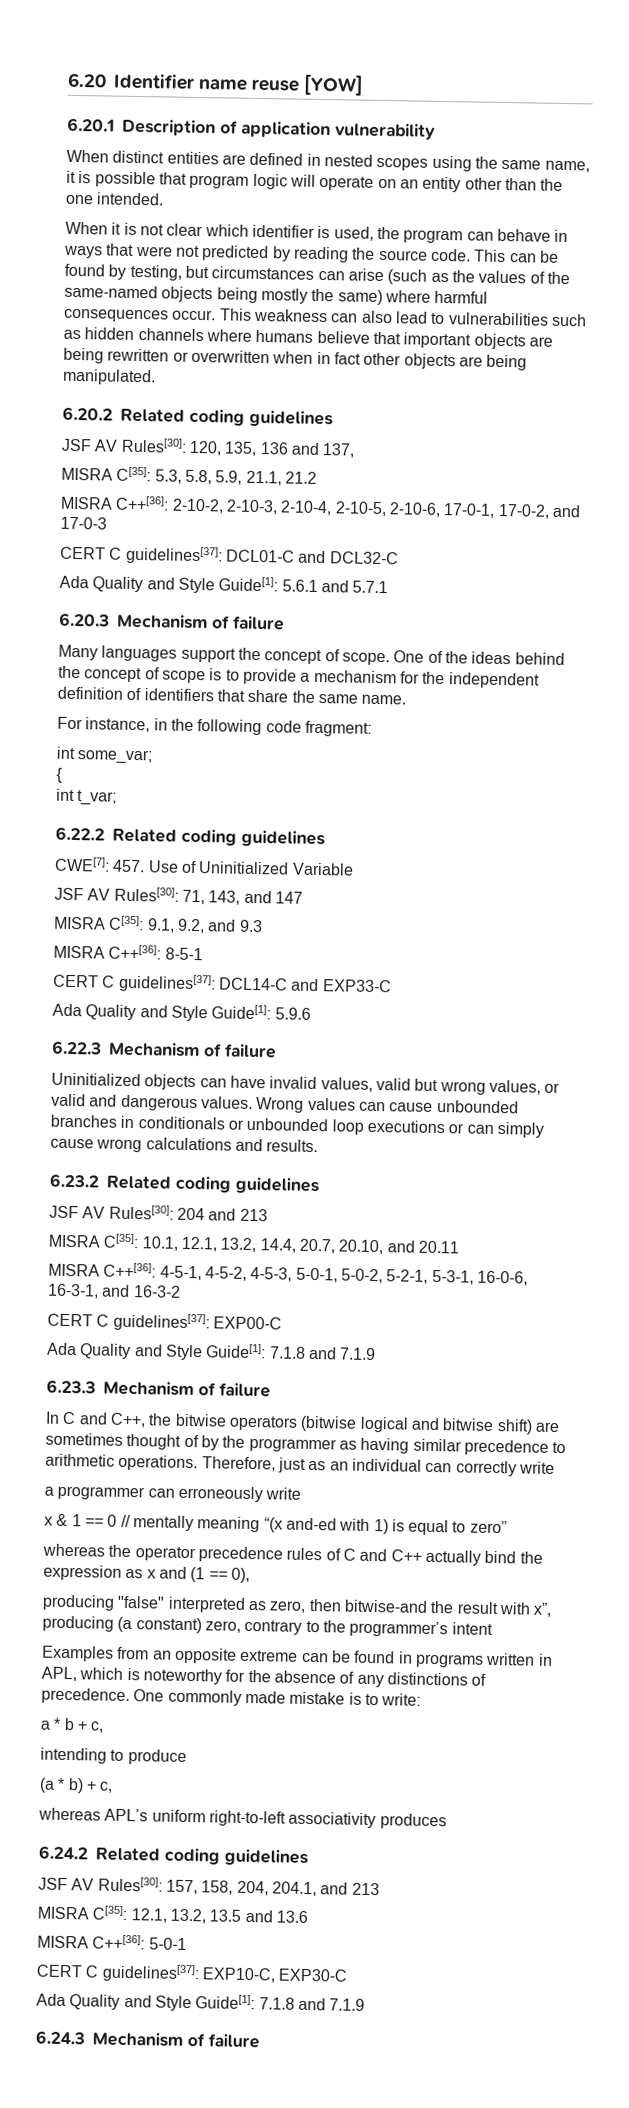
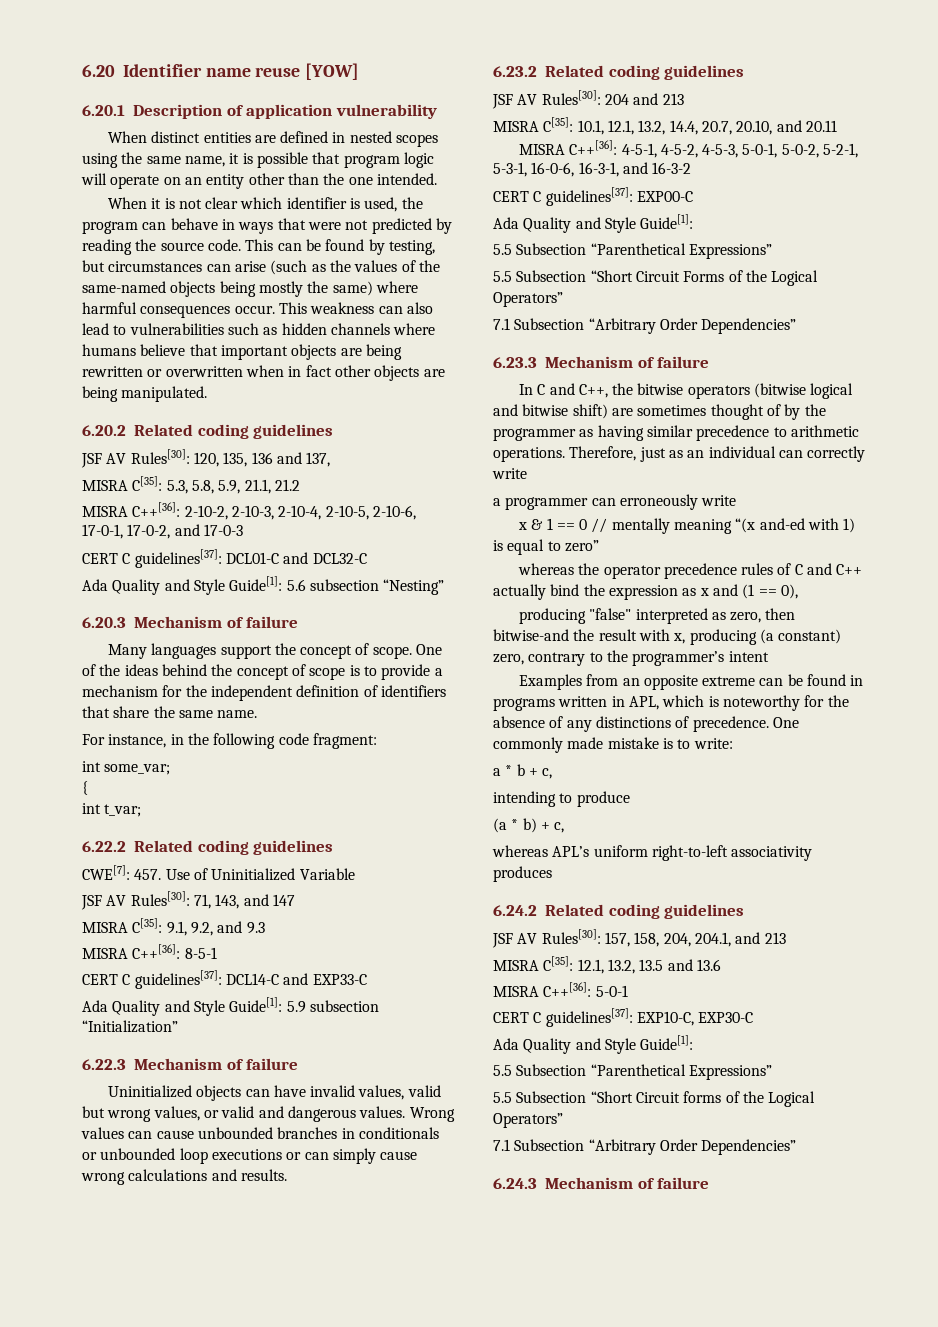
[281,579,389,594] 5.6.1 and 5.7.1 -> [286,579,445,595] 5.6 subsection “Nesting”
[274,1007,311,1020] 5.9.6 -> [286,1000,379,1013] [82,1020,178,1033] 5.9 subsection “Initialization”
[269,1346,377,1361] 7.1.8 and 7.1.9 -> [493,243,772,259] [493,270,819,286] [493,292,563,307] [493,318,797,334] // 5.5 Subsection “Parenthetical Expressions” // 5.5 Subsection “Short Circuit Forms of the Logical Operators” // 7.1 Subsection “Arbitrary Order Dependencies”
[533,1602,553,1617] x”, -> [673,633,686,644] x,
[258,1997,366,2011] 7.1.8 and 7.1.9 -> [493,1064,772,1080] [493,1091,816,1107] [493,1113,563,1128] [493,1139,797,1155] // 5.5 Subsection “Parenthetical Expressions” // 5.5 Subsection “Short Circuit forms of the Logical Operators” // 7.1 Subsection “Arbitrary Order Dependencies”

